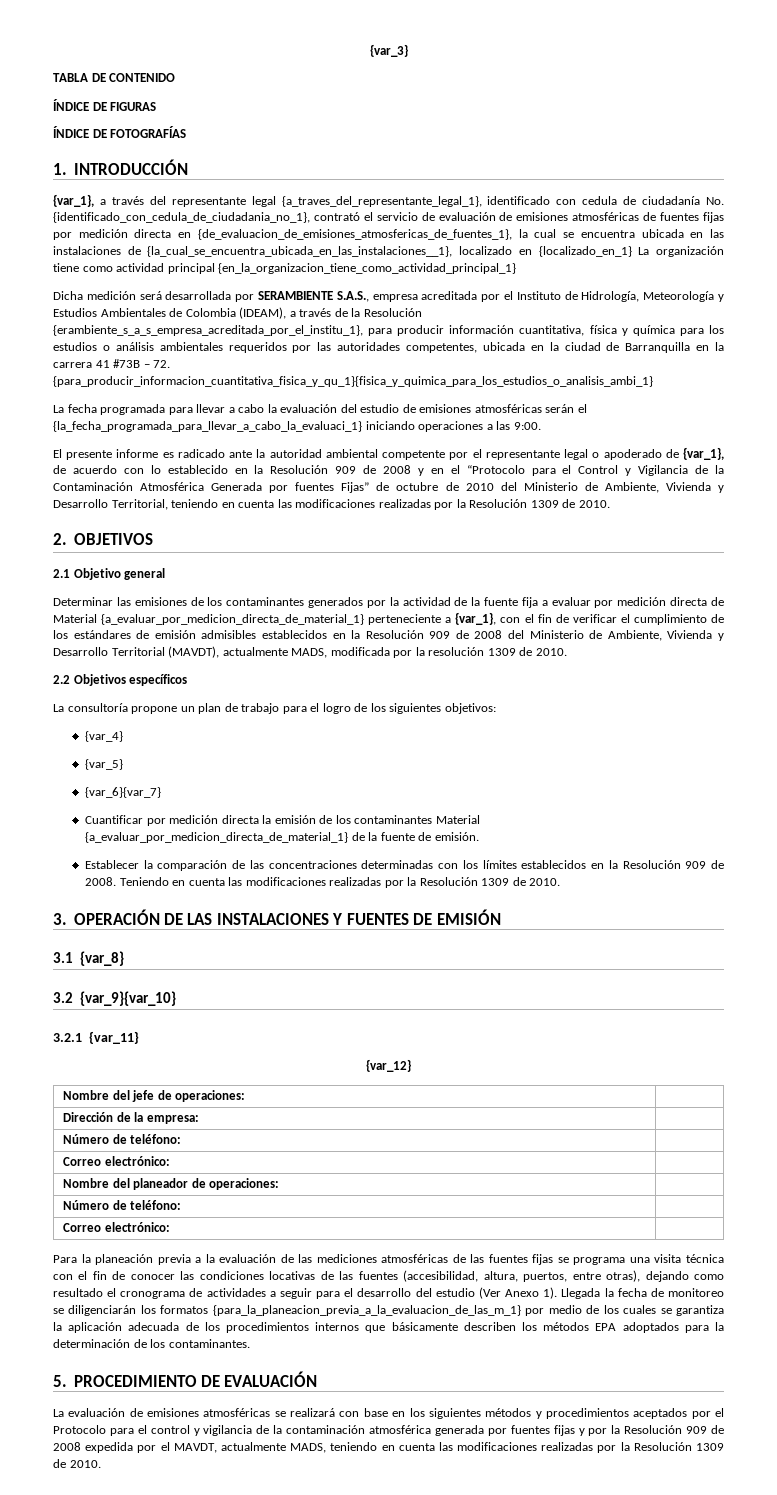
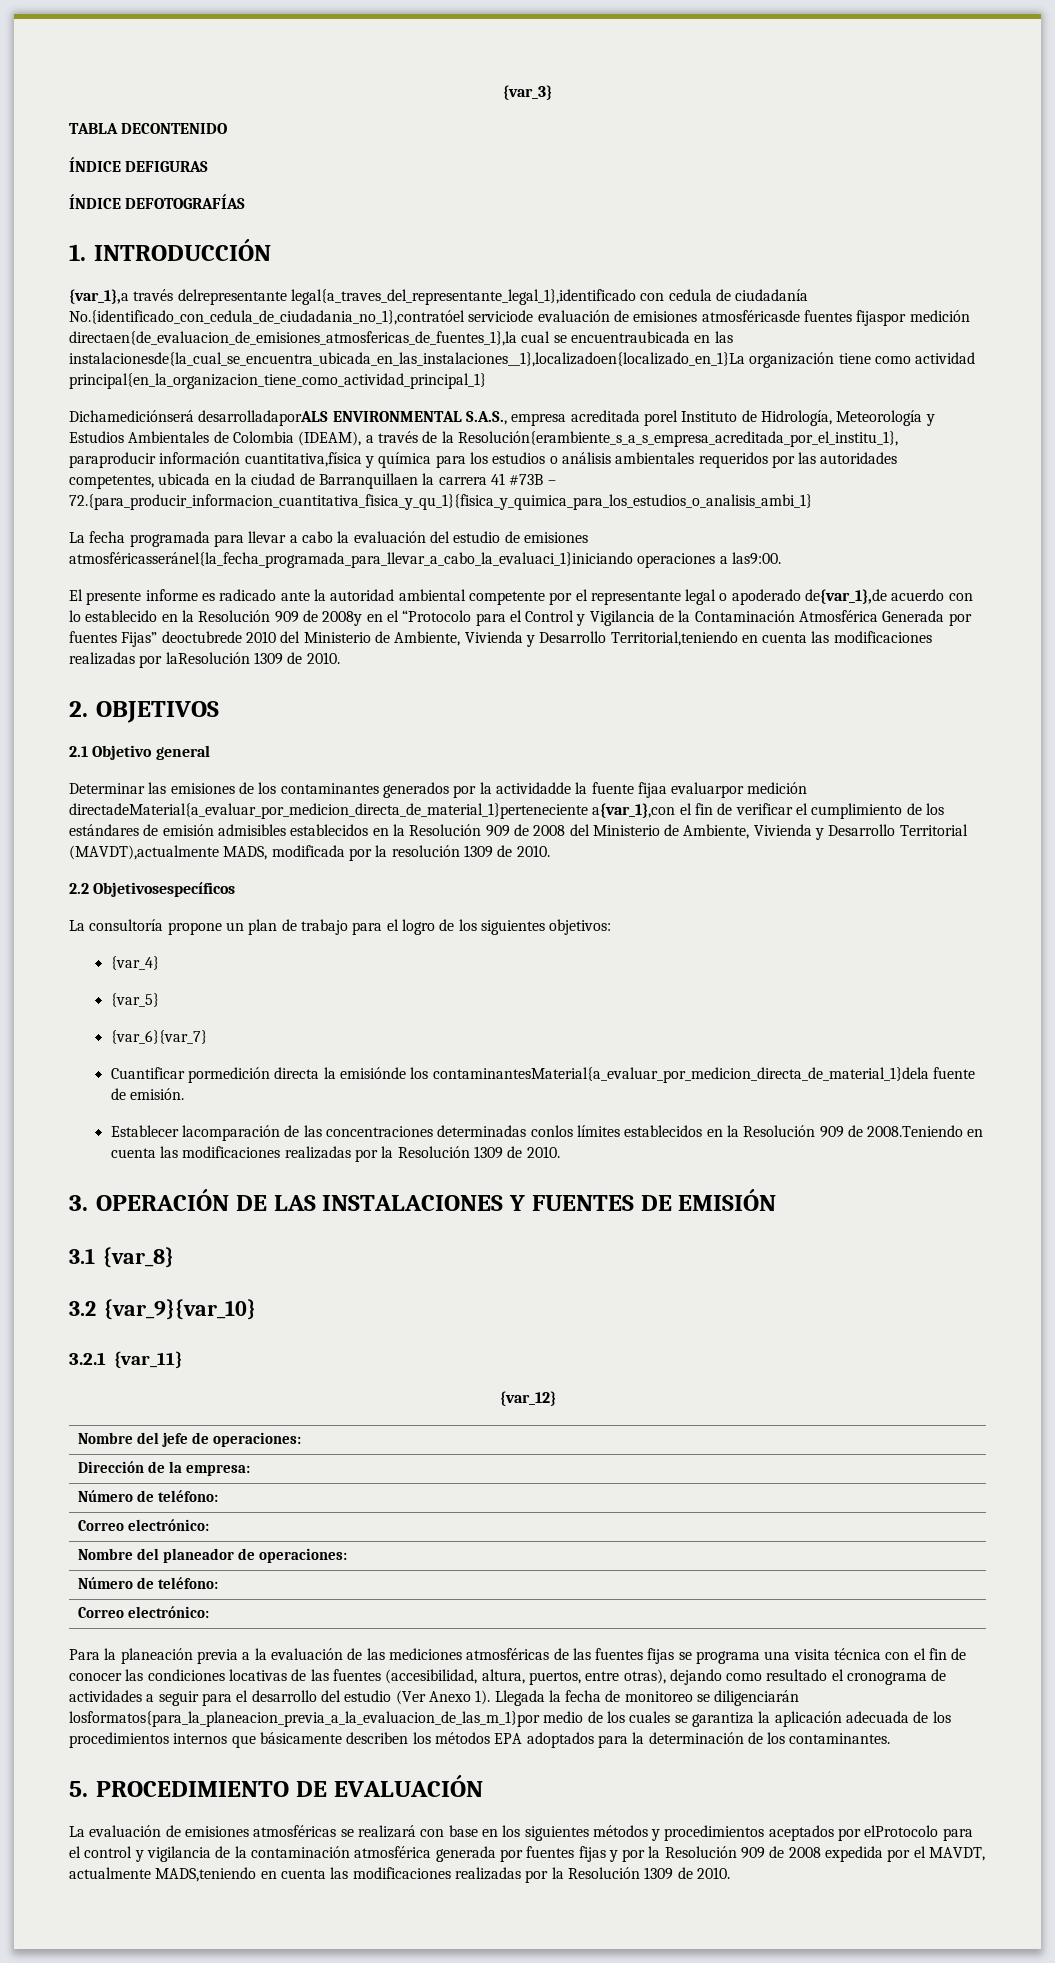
[91,73,176,82] [53,99,157,111] [53,126,187,138] DE CONTENIDO // ÍNDICE DE FIGURAS // ÍNDICE DE FOTOGRAFÍAS -> [121,123,228,134] [69,157,209,172] [69,194,246,209] DECONTENIDO // ÍNDICE DEFIGURAS // ÍNDICE DEFOTOGRAFÍAS
[53,194,724,207] [53,212,724,223] [53,229,725,240] [53,246,724,257] [53,263,517,274] [53,291,333,302] {var_1}, a través del representante legal {a_traves_del_representante_legal_1}, identificado con cedula de ciudadanía No. {identificado_con_cedula_de_ciudadania_no_1}, contrató el servicio de evaluación de emisiones atmosféricas de fuentes fijas por medición directa en {de_evaluacion_de_emisiones_atmosfericas_de_fuentes_1}, la cual se encuentra ubicada en las instalaciones de {la_cual_se_encuentra_ubicada_en_las_instalaciones__1}, localizado en {localizado_en_1} La organización tiene como actividad principal {en_la_organizacion_tiene_como_actividad_principal_1} // Dicha medición será desarrollada por SERAMBIENTE -> [69,289,809,305] [69,310,970,326] [69,331,733,346] [69,352,976,368] [69,373,486,389] [69,410,462,426] {var_1},a través delrepresentante legal{a_traves_del_representante_legal_1},identificado con cedula de ciudadanía No.{identificado_con_cedula_de_ciudadania_no_1},contratóel serviciode evaluación de emisiones atmosféricasde fuentes fijaspor medición directaen{de_evaluacion_de_emisiones_atmosfericas_de_fuentes_1},la cual se encuentraubicada en las instalacionesde{la_cual_se_encuentra_ubicada_en_las_instalaciones__1},localizadoen{localizado_en_1}La organización tiene como actividad principal{en_la_organizacion_tiene_como_actividad_principal_1} // Dichamediciónserá desarrolladaporALS ENVIRONMENTAL
[481,291,513,302] por el -> [643,410,678,426] porel
[363,308,422,317] [53,325,617,336] Resolución {erambiente_s_a_s_empresa_acreditada_por_el_institu_1}, para producir información cuantitativa, física -> [457,431,898,447] [69,452,362,468] Resolución{erambiente_s_a_s_empresa_acreditada_por_el_institu_1}, paraproducir información cuantitativa,física
[625,342,710,353] Barranquilla en -> [318,473,418,489] Barranquillaen
[153,360,171,368] [53,376,653,387] 72. {para_producir_informacion_cuantitativa_fisica_y_qu_1}{fisica_y_quimica_para_los_estudios_o_analisis_ambi_1} -> [69,494,812,510] 72.{para_producir_informacion_cuantitativa_fisica_y_qu_1}{fisica_y_quimica_para_los_estudios_o_analisis_ambi_1}
[474,404,587,413] [53,421,541,432] atmosféricas serán el {la_fecha_programada_para_llevar_a_cabo_la_evaluaci_1} iniciando operaciones a las 9:00. -> [69,552,781,568] atmosféricasseránel{la_fecha_programada_para_llevar_a_cabo_la_evaluaci_1}iniciando operaciones a las9:00.
[665,447,725,460] [53,465,66,474] de {var_1}, de -> [805,589,888,604] de{var_1},de
[383,465,424,476] 2008 y -> [322,611,363,626] 2008y
[376,482,459,491] de octubre de -> [161,631,242,643] deoctubrede
[111,499,528,510] Territorial, teniendo en cuenta las modificaciones realizadas por la Resolución -> [610,631,932,646] [69,652,250,668] Territorial,teniendo en cuenta las modificaciones realizadas por laResolución
[402,597,725,608] [53,612,521,625] actividad de la fuente fija a evaluar por medición directa de Material {a_evaluar_por_medicion_directa_de_material_1} perteneciente a {var_1}, con -> [495,782,808,798] [69,803,676,819] actividadde la fuente fijaa evaluarpor medición directadeMaterial{a_evaluar_por_medicion_directa_de_material_1}perteneciente a{var_1},con
[168,646,288,658] (MAVDT), actualmente -> [69,845,219,860] (MAVDT),actualmente
[73,674,188,686] Objetivos específicos -> [93,882,236,897] Objetivosespecíficos
[146,815,480,826] [85,832,378,843] por medición directa la emisión de los contaminantes Material {a_evaluar_por_medicion_directa_de_material_1} de la -> [188,1067,929,1083] pormedición directa la emisiónde los contaminantesMaterial{a_evaluar_por_medicion_directa_de_material_1}dela
[143,860,228,871] la comparación -> [182,1125,281,1141] lacomparación
[438,860,478,869] con los -> [530,1125,573,1137] conlos
[85,877,169,886] 2008. Teniendo -> [867,1125,964,1137] 2008.Teniendo
[140,1305,545,1316] los formatos {para_la_planeacion_previa_a_la_evaluacion_de_las_m_1} por -> [69,1711,540,1727] losformatos{para_la_planeacion_previa_a_la_evaluacion_de_las_m_1}por
[715,1408,725,1417] [53,1425,106,1434] el Protocolo -> [864,1825,939,1837] elProtocolo
[290,1442,378,1453] MADS, teniendo -> [155,1867,257,1882] MADS,teniendo

